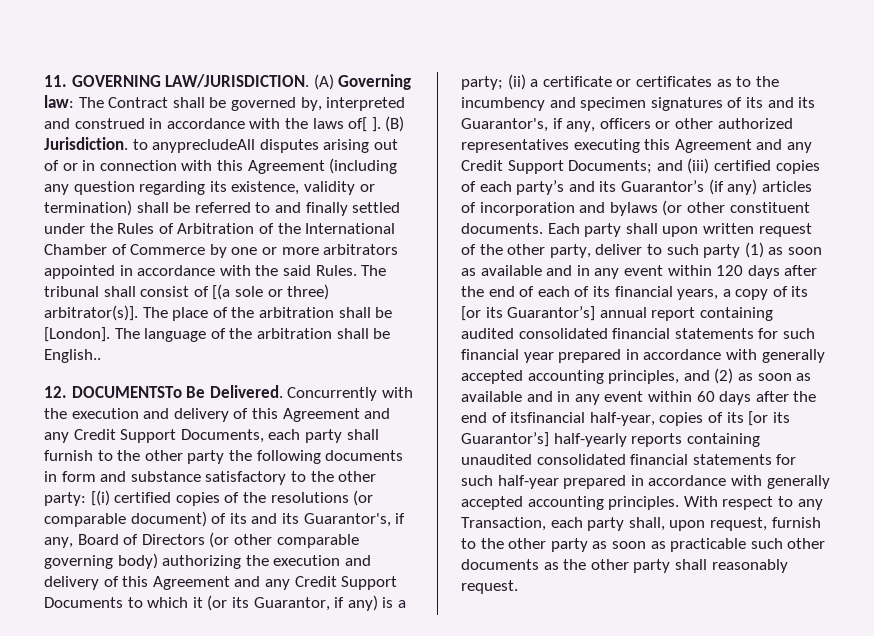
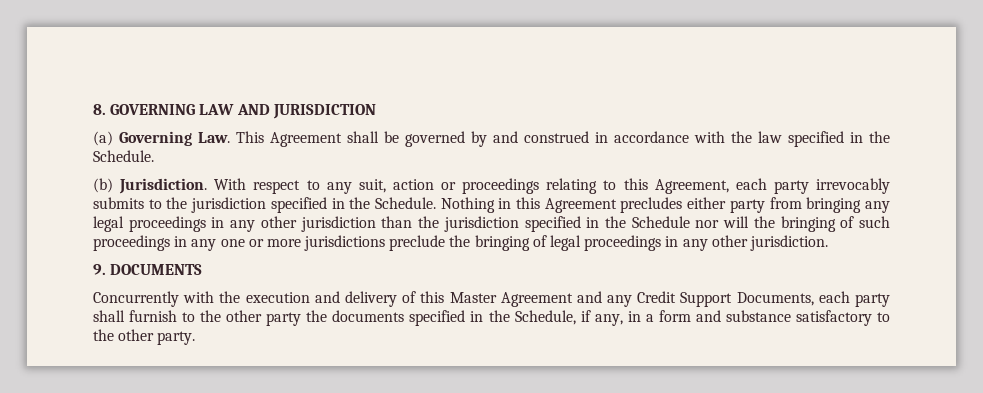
[44,74,412,90] [44,95,169,108] 11. GOVERNING LAW/JURISDICTION. (A) Governing law: The Contract -> [93,104,376,119] [93,131,342,147] 8. GOVERNING LAW AND JURISDICTION // (a) Governing Law. This Agreement
[300,97,406,111] by, interpreted -> [471,131,487,147] by
[312,116,405,132] [44,137,398,153] [44,158,398,174] [44,181,375,195] [44,200,401,216] [44,223,396,234] [44,244,399,258] [44,265,387,279] [44,284,330,300] [44,305,393,321] [44,327,391,342] [44,349,101,363] [44,385,283,398] laws of[ ]. (B) Jurisdiction. to anyprecludeAll disputes arising out of or in connection with this Agreement (including any question regarding its existence, validity or termination) shall be referred to and finally settled under the Rules of Arbitration of the International Chamber of Commerce by one or more arbitrators appointed in accordance with the said Rules. The tribunal shall consist of [(a sole or three) arbitrator(s)]. The place of the arbitration shall be [London]. The language of the arbitration shall be English.. // 12. DOCUMENTSTo Be Delivered. -> [758,131,890,147] [93,150,154,162] [93,178,890,194] [93,197,891,213] [93,216,890,232] [93,235,828,251] [93,264,203,275] law specified in the Schedule. // (b) Jurisdiction. With respect to any suit, action or proceedings relating to this Agreement, each party irrevocably submits to the jurisdiction specified in the Schedule. Nothing in this Agreement precludes either party from bringing any legal proceedings in any other jurisdiction than the jurisdiction specified in the Schedule nor will the bringing of such proceedings in any one or more jurisdictions preclude the bringing of legal proceedings in any other jurisdiction. // 9. DOCUMENTS //
(278, 413) none -> [449,292,497,303] Master
[256,450,404,464] [44,471,57,482] following documents in -> [332,310,654,326] documents specified in the Schedule, if any, in a
[44,490,374,506] [44,511,406,527] [44,532,359,548] [44,553,371,569] [44,576,398,590] [44,595,406,611] [461,74,779,90] [461,97,816,111] [461,118,793,132] [461,139,812,153] [461,158,820,174] [461,179,812,195] [461,200,810,216] [461,223,812,237] [461,242,822,258] [461,265,818,279] [461,286,809,300] [461,306,773,321] [461,328,815,339] [461,349,825,363] [461,368,812,384] [461,391,817,405] [461,411,790,426] [461,432,760,447] [461,454,797,465] [461,475,830,489] [461,496,823,510] [461,517,821,531] [461,538,826,552] [461,559,788,573] [461,580,518,594] party: [(i) certified copies of the resolutions (or comparable document) of its and its Guarantor's, if any, Board of Directors (or other comparable governing body) authorizing the execution and delivery of this Agreement and any Credit Support Documents to which it (or its Guarantor, if any) is a party; (ii) a certificate or certificates as to the incumbency and specimen signatures of its and its Guarantor's, if any, officers or other authorized representatives executing this Agreement and any Credit Support Documents; and (iii) certified copies of each party’s and its Guarantor’s (if any) articles of incorporation and bylaws (or other constituent documents. Each party shall upon written request of the other party, deliver to such party (1) as soon as available and in any event within 120 days after the end of each of its financial years, a copy of its [or its Guarantor’s] annual report containing audited consolidated financial statements for such financial year prepared in accordance with generally accepted accounting principles, and (2) as soon as available and in any event within 60 days after the end of itsfinancial half-year, copies of its [or its Guarantor’s] half-yearly reports containing unaudited consolidated financial statements for such half-year prepared in accordance with generally accepted accounting principles. With respect to any Transaction, each party shall, upon request, furnish to the other party as soon as practicable such other documents as the other party shall reasonably request. -> [157,331,196,345] party.

